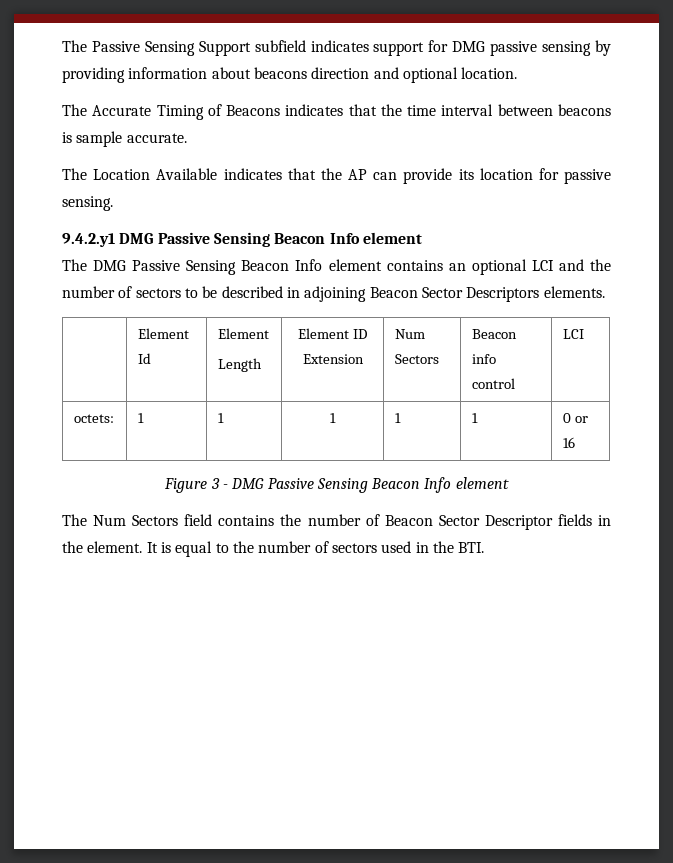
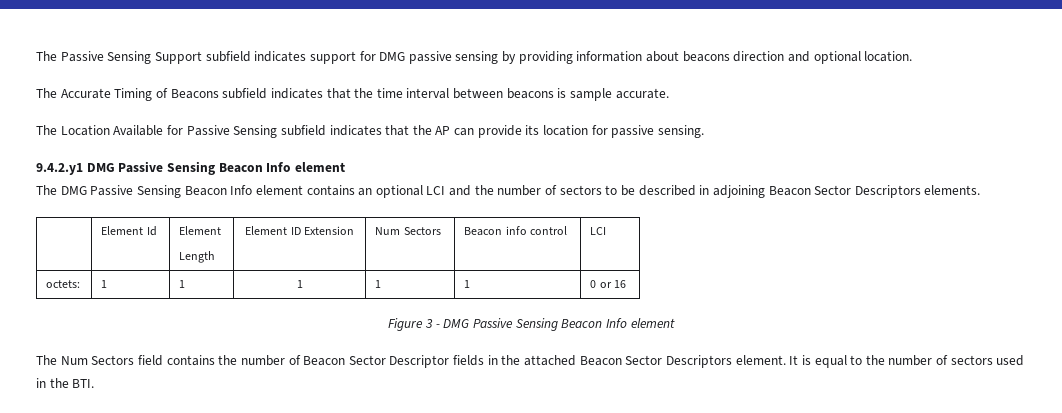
(281, 110) none -> [222,88,268,99] subfield
(218, 174) none -> [166,125,326,138] for Passive Sensing subfield
(83, 547) none -> [524,355,732,368] attached Beacon Sector Descriptors

